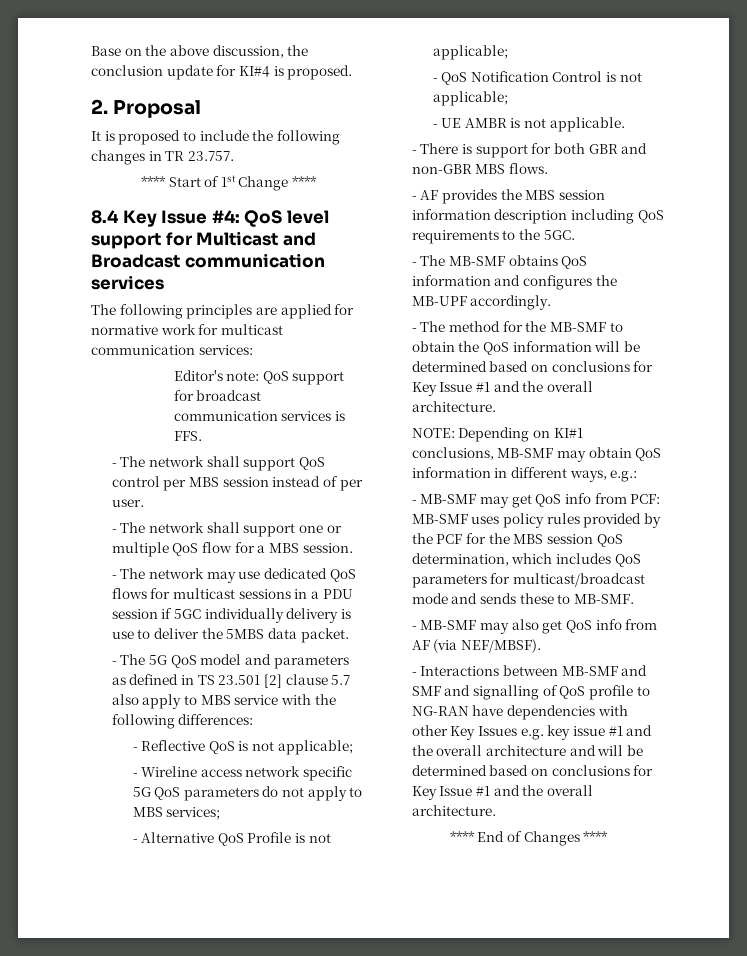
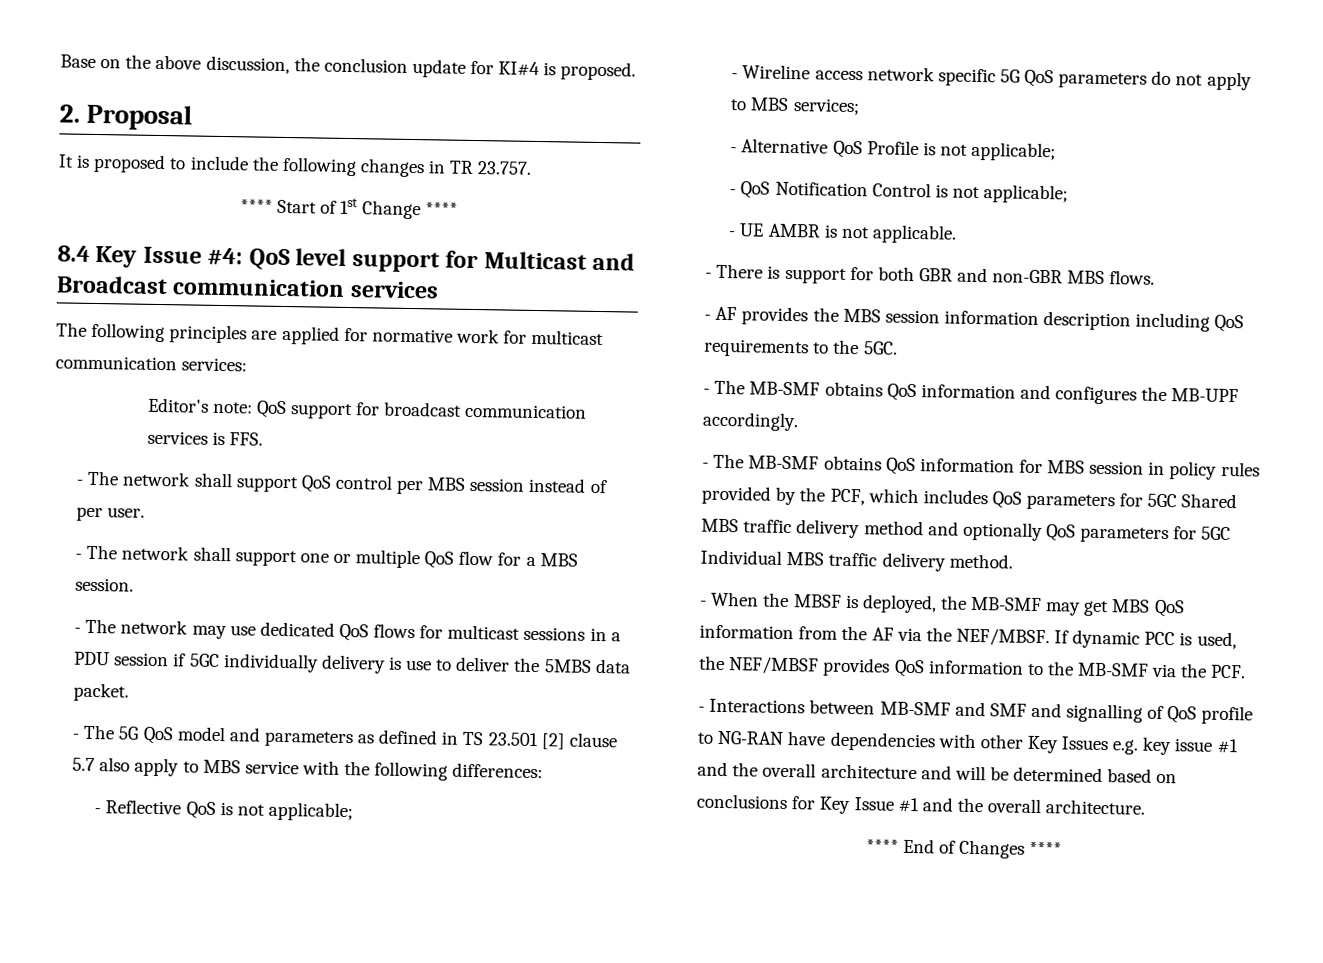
[449,321,623,332] [411,341,640,355] [411,361,654,372] [411,381,593,396] [411,401,496,412] [411,427,583,442] [411,447,662,462] [411,467,638,482] [411,493,661,508] [411,514,500,524] method for the MB-SMF to obtain the QoS information will be determined based on conclusions for Key Issue #1 and the overall architecture. // NOTE: Depending on KI#1 conclusions, MB-SMF may obtain QoS information in different ways, e.g.: // - MB-SMF may get QoS info from PCF: MB-SMF uses -> [748,455,1166,476] MB-SMF obtains QoS information for MBS session in
[436,533,623,547] [411,553,509,566] PCF for the MBS session QoS determination, -> [829,488,865,506] PCF,
[513,573,646,587] [411,593,634,604] [411,619,658,634] [411,639,542,653] multicast/broadcast mode and sends these to MB-SMF. // - MB-SMF may also get QoS info from AF (via NEF/MBSF). -> [1147,493,1238,509] [701,518,1232,544] [700,549,1013,572] [700,591,1185,618] [699,624,1237,650] [699,655,1247,679] 5GC Shared MBS traffic delivery method and optionally QoS parameters for 5GC Individual MBS traffic delivery method. // - When the MBSF is deployed, the MB-SMF may get MBS QoS information from the AF via the NEF/MBSF. If dynamic PCC is used, the NEF/MBSF provides QoS information to the MB-SMF via the PCF.

